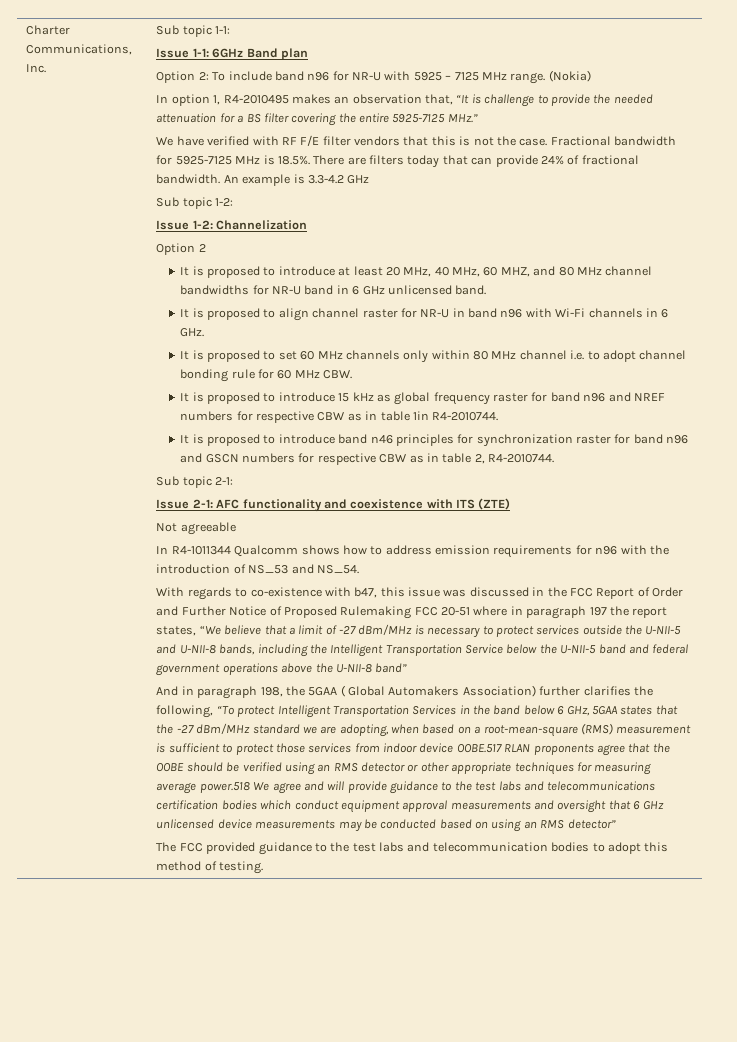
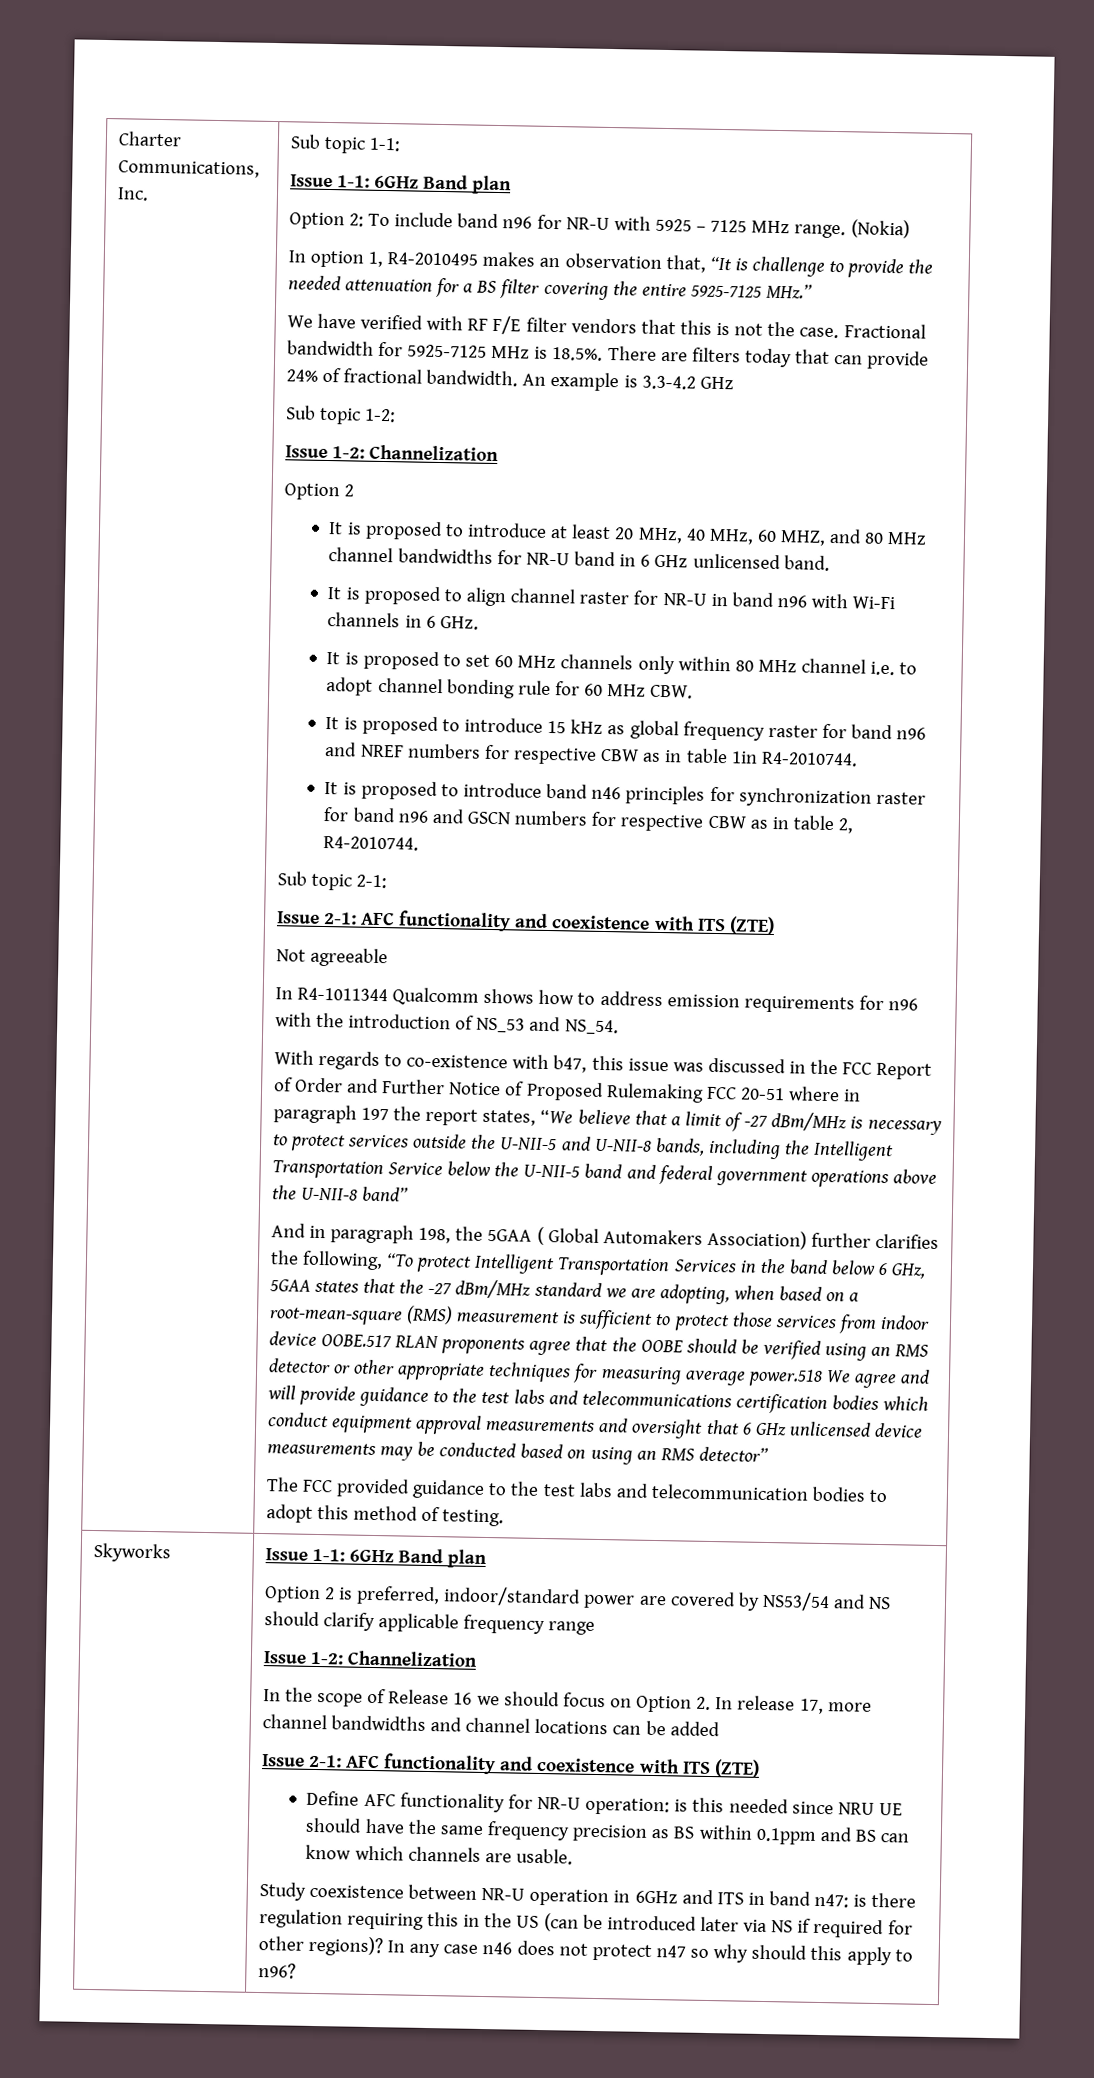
(264, 867) none -> [92,1542,171,1563] [264,1548,488,1569] [263,1585,892,1612] [263,1611,596,1635] [262,1650,478,1667] [262,1687,872,1715] [261,1714,720,1737] [261,1753,760,1778] [306,1790,903,1816] [305,1817,910,1845] [305,1844,573,1865] [258,1882,917,1908] [258,1909,913,1939] [257,1935,913,1966] [257,1962,296,1979] // Skyworks | Issue 1-1: 6GHz Band plan // Option 2 is preferred, indoor/standard power are covered by NS53/54 and NS should clarify applicable frequency range // Issue 1-2: Channelization // In the scope of Release 16 we should focus on Option 2. In release 17, more channel bandwidths and channel locations can be added // Issue 2-1: AFC functionality and coexistence with ITS (ZTE) // Define AFC functionality for NR-U operation: is this needed since NRU UE should have the same frequency precision as BS within 0.1ppm and BS can know which channels are usable. // Study coexistence between NR-U operation in 6GHz and ITS in band n47: is there regulation requiring this in the US (can be introduced later via NS if required for other regions)? In any case n46 does not protect n47 so why should this apply to n96?

